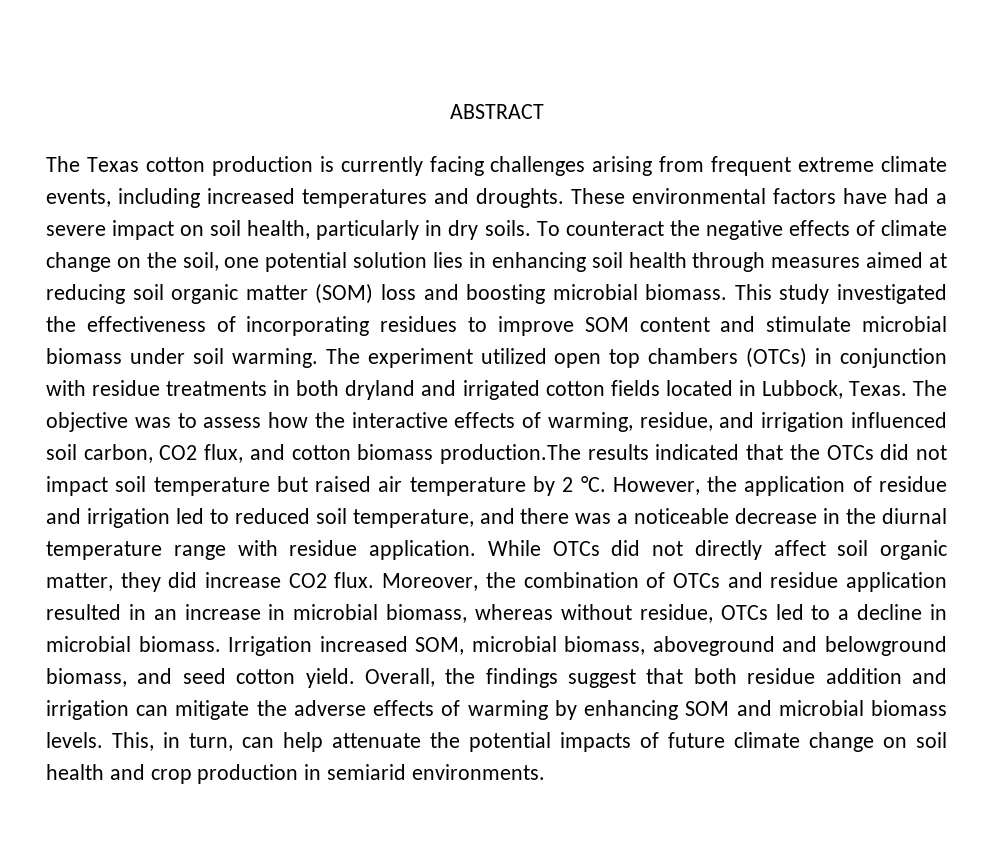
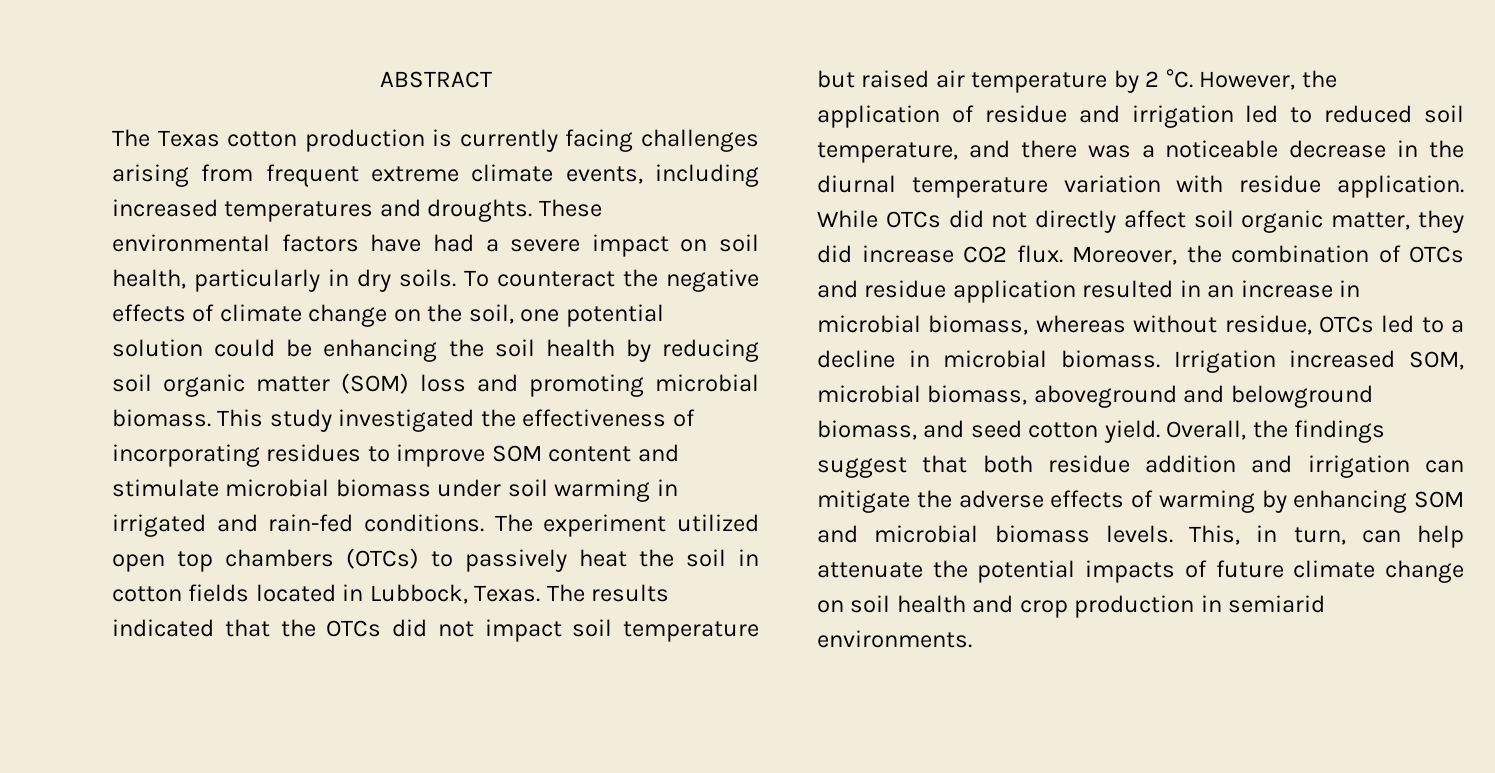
[433,252,948,272] lies in enhancing soil health through measures aimed at -> [214,339,651,362] could be enhancing the soil health by
[466,284,546,304] boosting -> [529,374,644,397] promoting
[231,348,318,368] warming. -> [554,479,678,502] [112,514,484,537] warming in irrigated and rain-fed conditions.
[815,348,947,368] [46,380,540,400] in conjunction with residue treatments in both dryland and irrigated -> [431,549,759,572] to passively heat the soil in
[46,412,947,432] [46,444,581,464] objective was to assess how the interactive effects of warming, residue, and irrigation influenced soil carbon, CO2 flux, and cotton biomass production.The -> (585, 593) none
[173,545,226,560] range -> [1063,175,1161,193] variation

